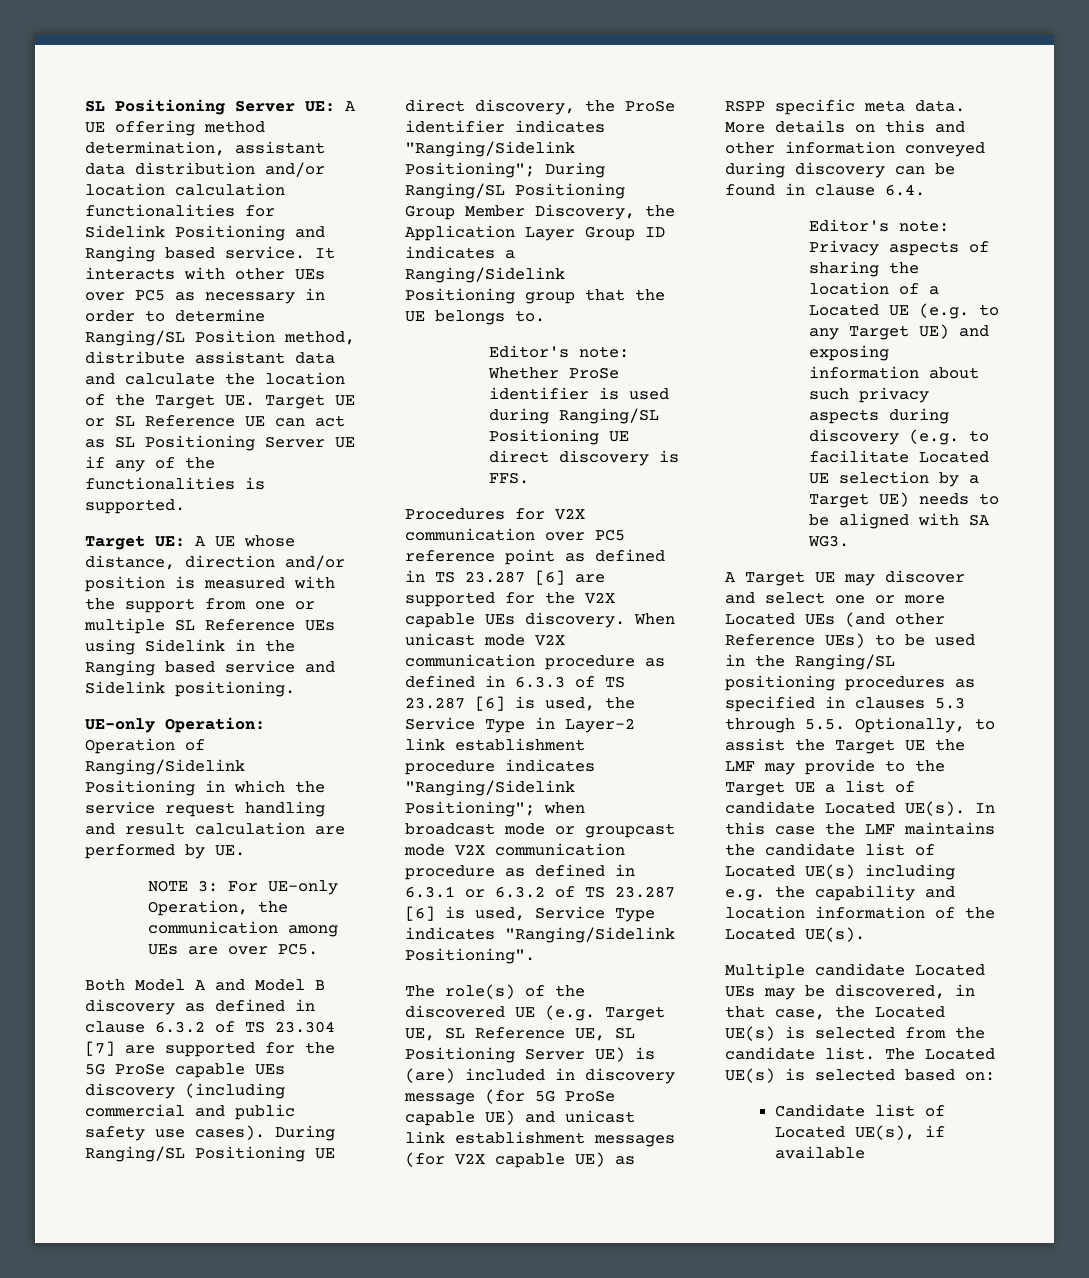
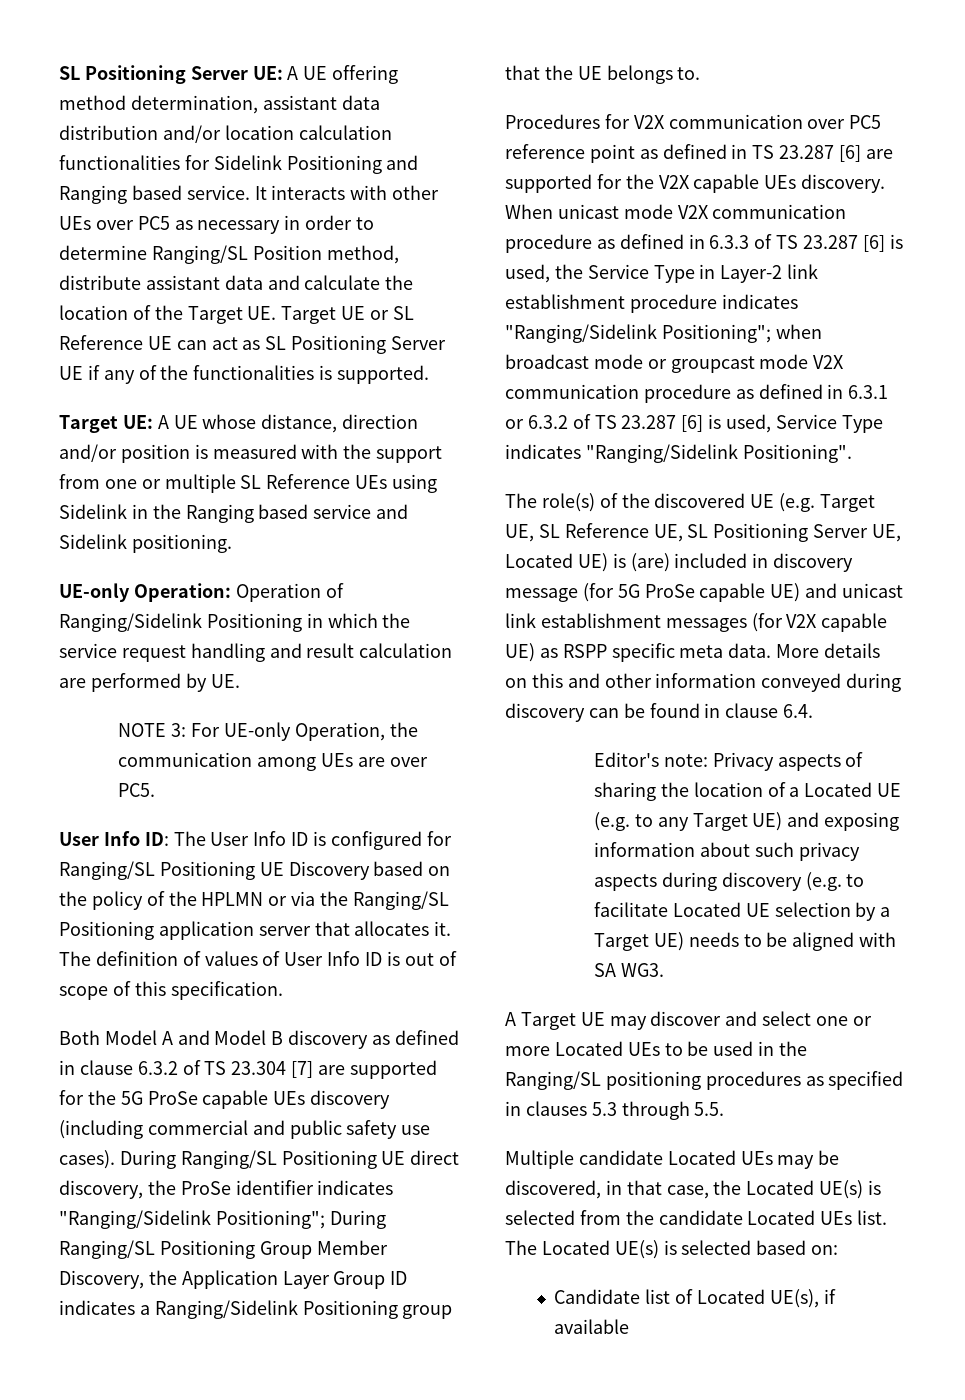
(319, 949) none -> [59,831,452,850] [59,861,451,880] [59,891,449,910] [59,921,452,940] [59,951,457,966] [59,981,283,1000] // User Info ID: The User Info ID is configured for Ranging/SL Positioning UE Discovery based on the policy of the HPLMN or via the Ranging/SL Positioning application server that allocates it. The definition of values of User Info ID is out of scope of this specification.
[488,345,629,358] [487,367,619,379] [488,387,669,400] [488,408,659,424] [488,429,629,445] [488,450,679,466] [488,472,529,484] // Editor's note: Whether ProSe identifier is used during Ranging/SL Positioning UE direct discovery is FFS. -> (701, 73) none
(585, 1054) none -> [872,524,902,542] [505,553,573,568] UE, Located
[845,612,945,627] [725,633,865,648] (and other Reference UEs) -> (660, 1049) none
[855,717,995,733] [725,738,965,754] [725,759,945,775] [725,780,915,796] [725,801,995,816] [725,822,995,835] [725,843,935,856] [725,864,955,880] [725,885,955,901] [725,906,995,919] [725,927,865,942] Optionally, to assist the Target UE the LMF may provide to the Target UE a list of candidate Located UE(s). In this case the LMF maintains the candidate list of Located UE(s) including e.g. the capability and location information of the Located UE(s). -> (725, 1109) none
(815, 1053) none -> [747,1210,853,1225] Located UEs

